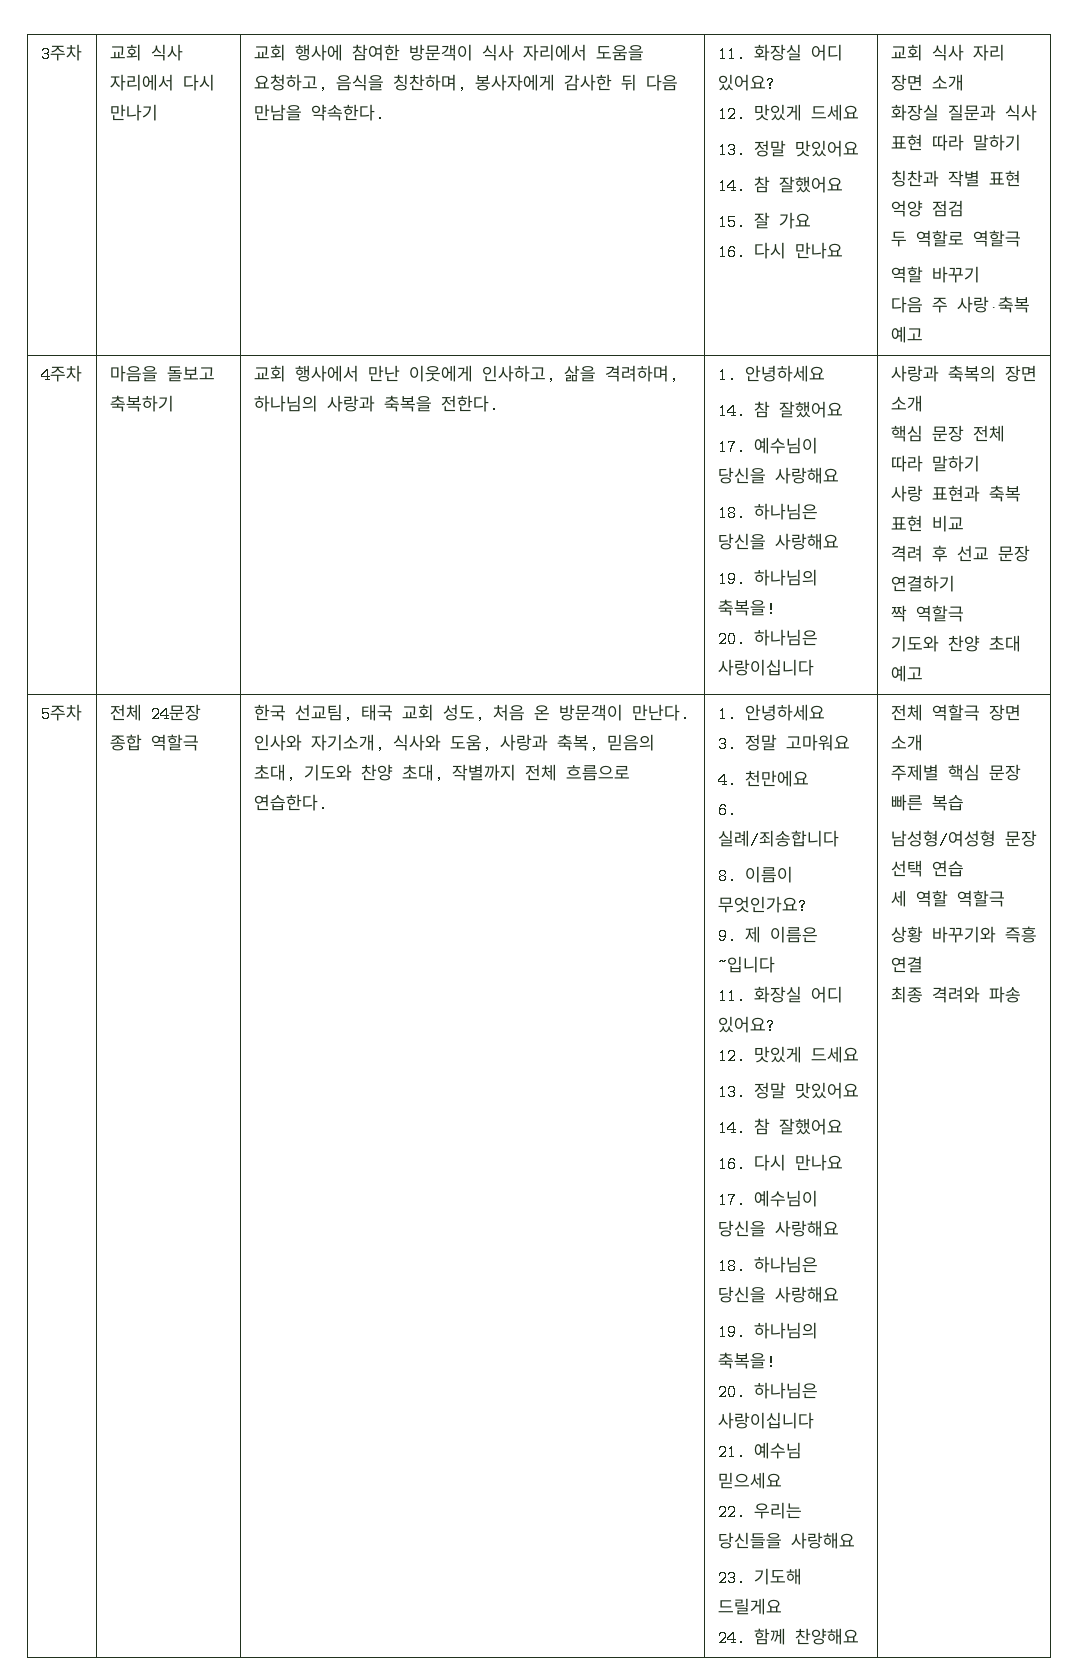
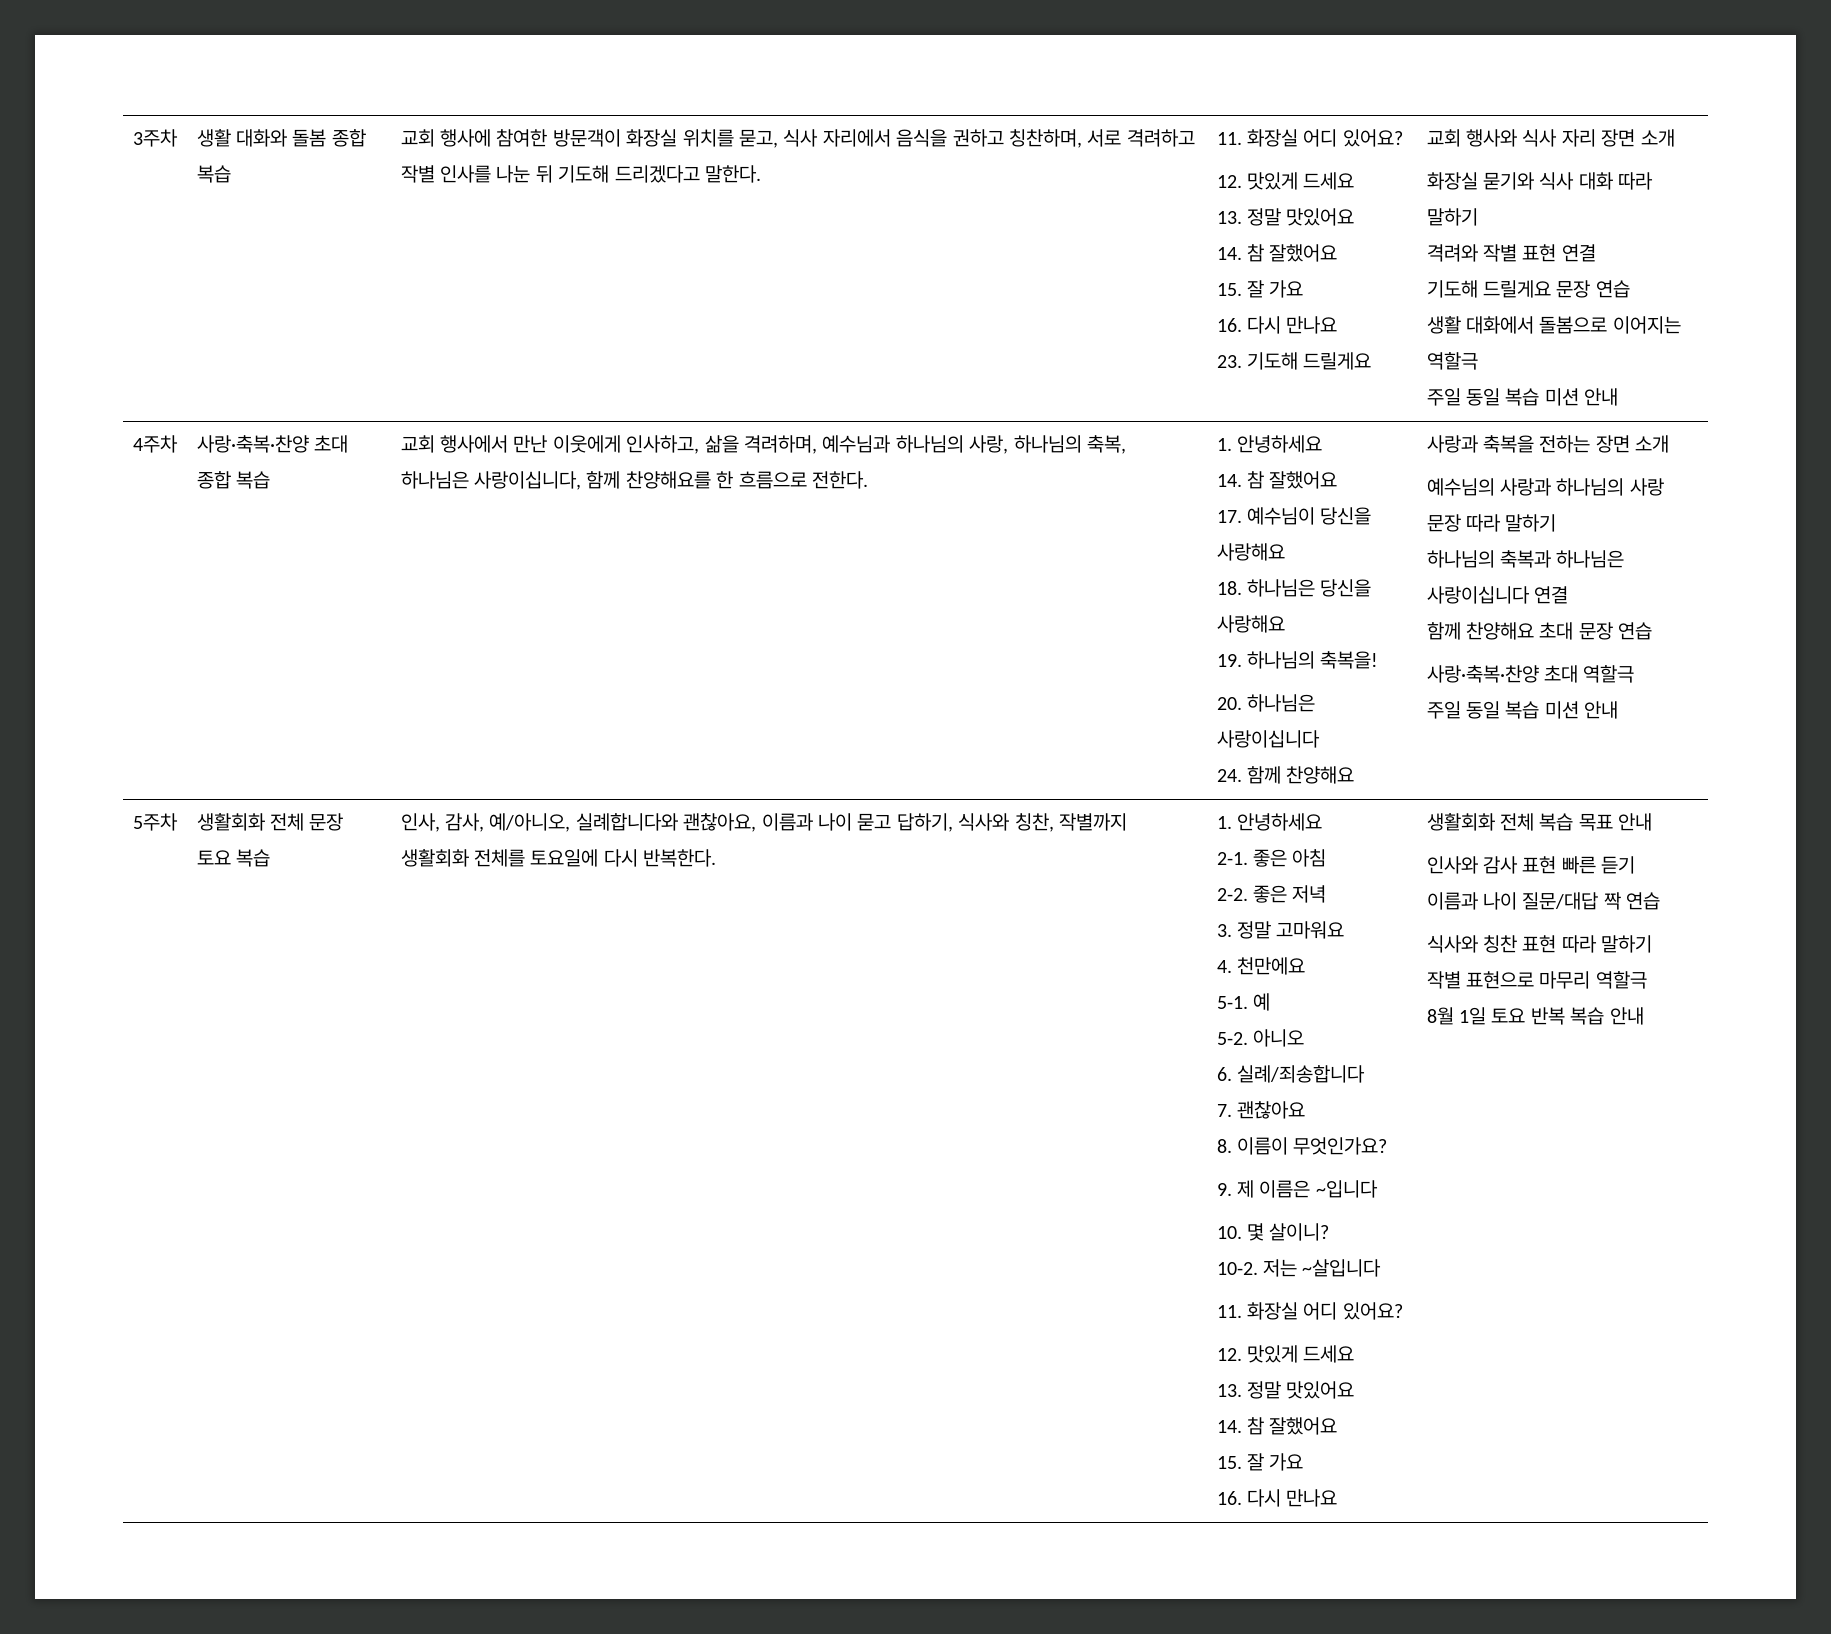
[109,44,183,61] [109,74,215,91] [109,104,158,121] 교회 식사 자리에서 다시 만나기 -> [196,129,366,147] [196,165,231,183] 생활 대화와 돌봄 종합 복습
[481,44,644,61] [253,74,678,93] [253,104,385,123] 식사 자리에서 도움을 요청하고, 음식을 칭찬하며, 봉사자에게 감사한 뒤 다음 만남을 약속한다. -> [626,129,1195,148] [400,165,762,183] 화장실 위치를 묻고, 식사 자리에서 음식을 권하고 칭찬하며, 서로 격려하고 작별 인사를 나눈 뒤 기도해 드리겠다고 말한다.
[890,44,923,61] | 교회 -> [1216,352,1372,370] [1426,129,1518,147] // 23. 기도해 드릴게요 | 교회 행사와
[947,104,1037,121] [890,134,1021,151] [890,170,939,187] 질문과 식사 표현 따라 말하기 // 칭찬과 -> [1483,172,1654,190] [1426,208,1478,226] [1426,244,1478,262] 묻기와 식사 대화 따라 말하기 // 격려와
[890,200,964,217] [890,230,1021,247] [890,266,980,283] [890,296,1030,313] [890,326,923,343] [40,365,82,384] [109,365,215,382] [109,395,174,412] 억양 점검 // 두 역할로 역할극 // 역할 바꾸기 // 다음 주 사랑·축복 예고 // 4주차 | 마음을 돌보고 축복하기 -> [1561,244,1596,262] [1426,280,1630,298] [1426,316,1681,334] [1426,352,1478,370] [1426,388,1619,406] [132,435,178,453] [196,435,349,453] [196,471,271,489] 연결 // 기도해 드릴게요 문장 연습 // 생활 대화에서 돌봄으로 이어지는 역할극 // 주일 동일 복습 미션 안내 // 4주차 | 사랑·축복·찬양 초대 종합 복습
[253,395,432,412] 하나님의 사랑과 축복을 -> [822,435,1127,454] [400,471,807,490] 예수님과 하나님의 사랑, 하나님의 축복, 하나님은 사랑이십니다, 함께 찬양해요를 한 흐름으로
[890,365,1037,382] [890,395,923,412] [890,425,1005,442] [890,455,980,472] [890,485,1021,502] [890,515,964,532] [890,545,1030,562] [890,575,955,592] [890,605,964,622] [890,635,1021,652] [890,665,923,682] [40,704,82,723] [109,704,201,723] [109,734,199,751] [253,704,690,723] [253,734,655,753] [253,764,630,783] [253,794,328,813] [717,704,825,723] | 사랑과 축복의 장면 소개 // 핵심 문장 전체 따라 말하기 // 사랑 표현과 축복 표현 비교 // 격려 후 선교 문장 연결하기 // 짝 역할극 // 기도와 찬양 초대 예고 // 5주차 | 전체 24문장 종합 역할극 | 한국 선교팀, 태국 교회 성도, 처음 온 방문객이 만난다. 인사와 자기소개, 식사와 도움, 사랑과 축복, 믿음의 초대, 기도와 찬양 초대, 작별까지 전체 흐름으로 연습한다. | 1. 안녕하세요 -> [1216,766,1355,784] [1426,435,1670,453] [1426,478,1664,496] [1426,514,1557,532] [1426,550,1625,568] [1426,586,1569,604] [1426,622,1653,640] [1426,665,1635,683] [1426,701,1619,719] [132,813,178,831] [196,813,344,831] [196,849,271,867] [400,813,1128,832] [400,849,717,867] [1216,813,1323,831] [1216,849,1327,867] [1216,885,1327,903] // 24. 함께 찬양해요 | 사랑과 축복을 전하는 장면 소개 // 예수님의 사랑과 하나님의 사랑 문장 따라 말하기 // 하나님의 축복과 하나님은 사랑이십니다 연결 // 함께 찬양해요 초대 문장 연습 // 사랑·축복·찬양 초대 역할극 // 주일 동일 복습 미션 안내 // 5주차 | 생활회화 전체 문장 토요 복습 | 인사, 감사, 예/아니오, 실례합니다와 괜찮아요, 이름과 나이 묻고 답하기, 식사와 칭찬, 작별까지 생활회화 전체를 토요일에 다시 반복한다. | 1. 안녕하세요 // 2-1. 좋은 아침 // 2-2. 좋은 저녁
(809, 778) none -> [1216,993,1271,1011] [1216,1029,1305,1047] // 5-1. 예 // 5-2. 아니오
(839, 839) none -> [1216,1101,1306,1119] // 7. 괜찮아요
(775, 965) none -> [1216,1223,1330,1241] [1216,1259,1382,1277] // 10. 몇 살이니? // 10-2. 저는 ~살입니다
[717,1154,843,1173] [717,1190,818,1209] [717,1220,839,1237] [717,1256,818,1275] [717,1286,839,1303] [717,1322,818,1341] [717,1352,776,1371] [717,1382,818,1401] [717,1412,814,1429] [717,1442,802,1461] [717,1472,782,1489] [717,1502,802,1521] [717,1532,855,1549] [717,1568,802,1587] [717,1598,782,1615] [717,1628,859,1647] [890,704,1021,721] [890,734,923,751] [890,764,1021,781] [890,794,964,811] [890,830,1037,849] [890,860,964,877] [890,890,1005,907] [890,926,1037,943] [890,956,923,973] [890,986,1021,1003] // 16. 다시 만나요 // 17. 예수님이 당신을 사랑해요 // 18. 하나님은 당신을 사랑해요 // 19. 하나님의 축복을! // 20. 하나님은 사랑이십니다 // 21. 예수님 믿으세요 // 22. 우리는 당신들을 사랑해요 // 23. 기도해 드릴게요 // 24. 함께 찬양해요 | 전체 역할극 장면 소개 // 주제별 핵심 문장 빠른 복습 // 남성형/여성형 문장 선택 연습 // 세 역할 역할극 // 상황 바꾸기와 즉흥 연결 // 최종 격려와 파송 -> [1216,1453,1304,1471] [1216,1489,1338,1507] [1426,813,1653,831] [1426,856,1636,874] [1426,892,1661,910] [1426,935,1653,953] [1426,971,1647,989] [1426,1007,1644,1025] // 15. 잘 가요 // 16. 다시 만나요 | 생활회화 전체 복습 목표 안내 // 인사와 감사 표현 빠른 듣기 // 이름과 나이 질문/대답 짝 연습 // 식사와 칭찬 표현 따라 말하기 // 작별 표현으로 마무리 역할극 // 8월 1일 토요 반복 복습 안내

